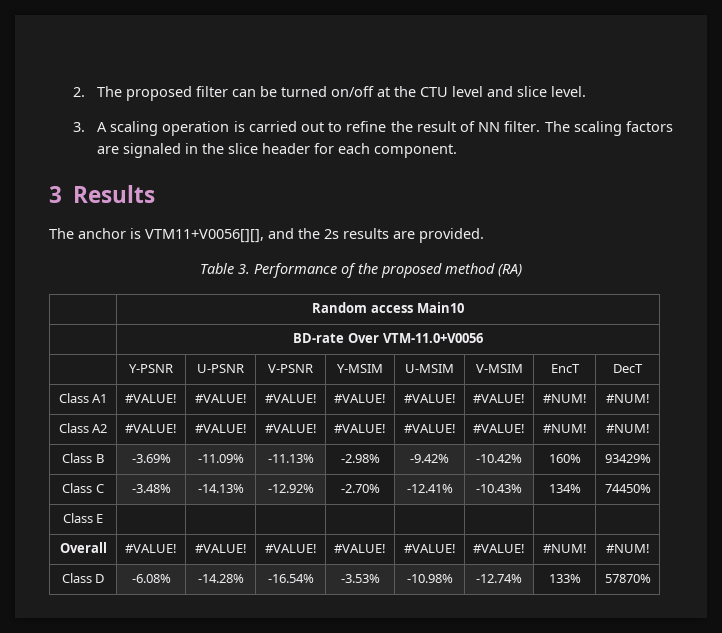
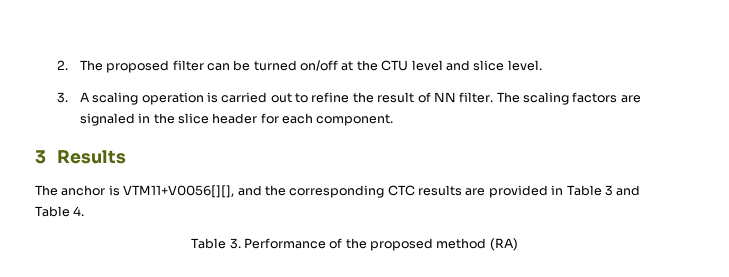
[324,228,484,243] 2s results are provided. -> [289,185,641,198] [35,206,85,217] corresponding CTC results are provided in Table 3 and Table 4.
[312,302,464,313] [293,333,483,343] [129,364,173,373] [197,364,244,373] [268,364,313,373] [337,364,383,373] [405,364,454,373] [475,364,523,373] [550,364,580,373] [613,364,643,373] [58,393,108,403] [125,394,177,403] [194,394,247,403] [264,394,317,403] [334,394,386,403] [403,394,456,403] [473,394,525,403] [542,394,587,403] [605,394,650,403] [58,423,108,433] [125,424,177,433] [194,424,247,433] [264,424,317,433] [334,424,386,433] [403,424,456,433] [473,424,525,433] [542,424,587,433] [605,424,650,433] [62,453,104,463] [131,454,171,463] [197,454,244,463] [267,454,314,463] [340,454,380,463] [410,454,449,463] [476,454,522,463] [548,454,581,463] [604,454,651,463] [62,483,104,493] [131,484,171,493] [197,484,244,493] [267,484,314,493] [340,484,380,493] [406,484,453,493] [476,484,522,493] [548,484,581,493] [604,484,651,493] [62,513,104,523] [59,542,107,553] [125,544,177,553] [194,544,247,553] [264,544,317,553] [334,544,386,553] [403,544,456,553] [473,544,525,553] [542,544,587,553] [605,544,650,553] [61,573,105,583] [131,574,171,583] [197,574,244,583] [267,574,314,583] [340,574,380,583] [406,574,453,583] [476,574,522,583] [548,574,581,583] [604,574,651,583] // | Random access Main10 // | BD-rate Over VTM-11.0+V0056 // | Y-PSNR | U-PSNR | V-PSNR | Y-MSIM | U-MSIM | V-MSIM | EncT | DecT // Class A1 | #VALUE! | #VALUE! | #VALUE! | #VALUE! | #VALUE! | #VALUE! | #NUM! | #NUM! // Class A2 | #VALUE! | #VALUE! | #VALUE! | #VALUE! | #VALUE! | #VALUE! | #NUM! | #NUM! // Class B | -3.69% | -11.09% | -11.13% | -2.98% | -9.42% | -10.42% | 160% | 93429% // Class C | -3.48% | -14.13% | -12.92% | -2.70% | -12.41% | -10.43% | 134% | 74450% // Class E | | | | | | | | // Overall | #VALUE! | #VALUE! | #VALUE! | #VALUE! | #VALUE! | #VALUE! | #NUM! | #NUM! // Class D | -6.08% | -14.28% | -16.54% | -3.53% | -10.98% | -12.74% | 133% | 57870% -> (518, 244) none

